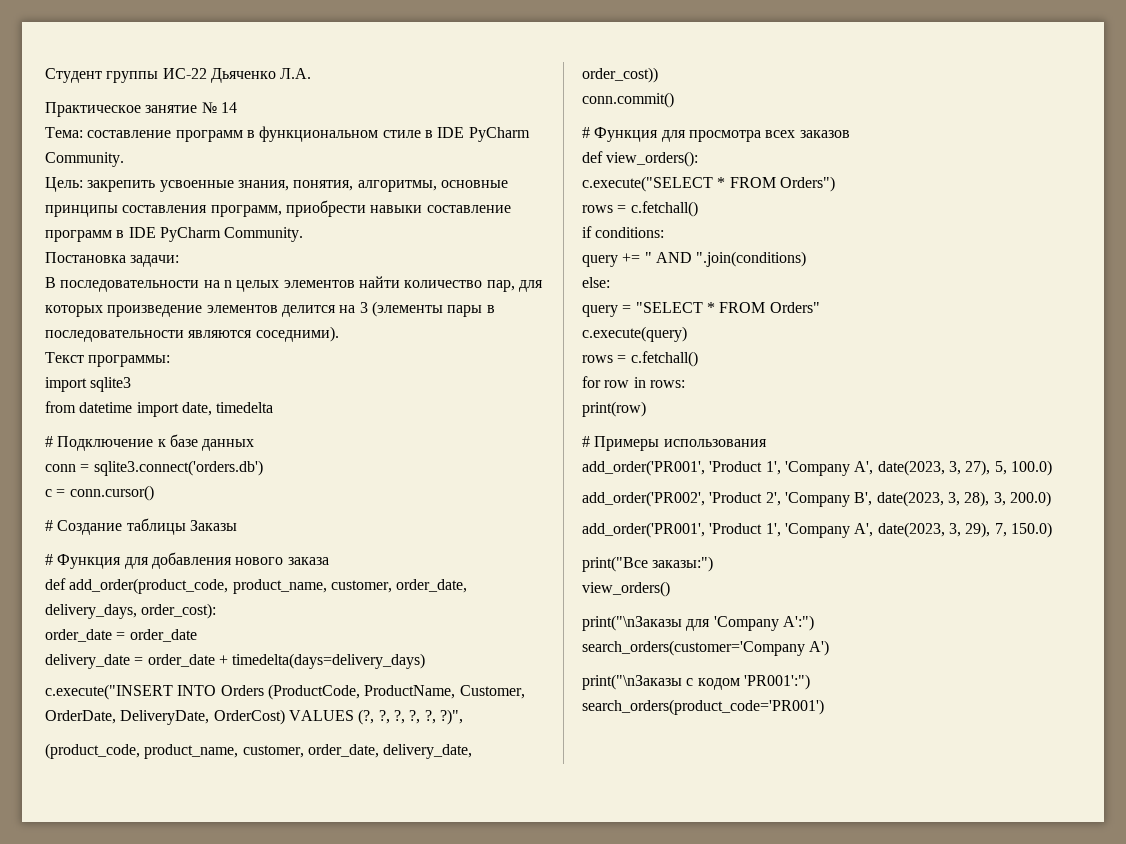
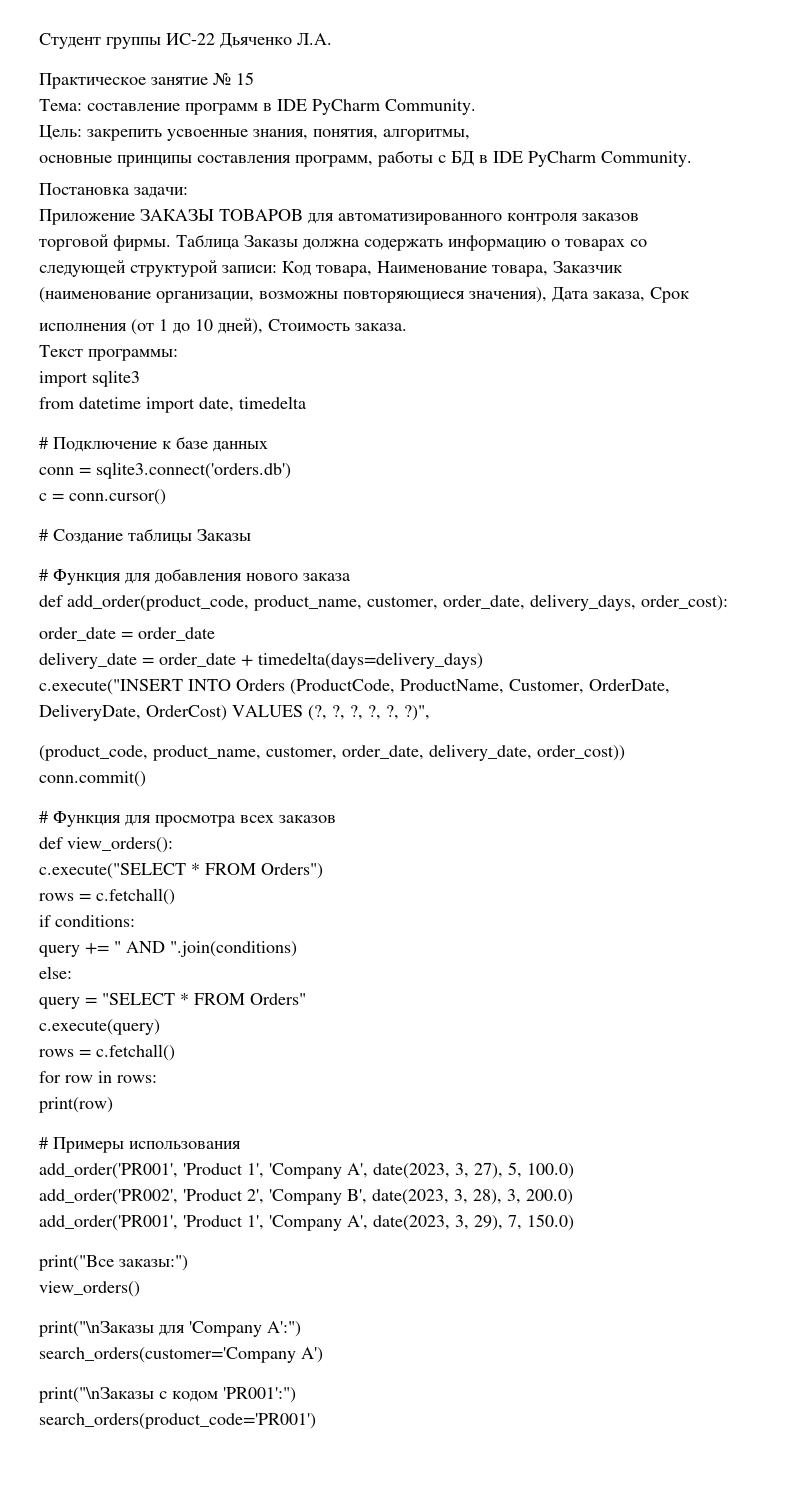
[220,102,237,113] 14 -> [236,72,254,85] 15
[259,126,433,142] функциональном стиле в -> (272, 107) none
(437, 186) none -> (470, 135) //
[285,200,511,217] [45,230,112,242] приобрести навыки составление программ -> [377,150,474,167] работы с БД
[45,276,543,292] [45,301,495,317] [45,326,339,342] В последовательности на n целых элементов найти количество пар, для которых произведение элементов делится на 3 (элементы пары в последовательности являются соседними). -> [39,209,639,225] [39,234,647,251] [39,260,622,277] [39,287,689,303] [39,318,407,335] Приложение ЗАКАЗЫ ТОВАРОВ для автоматизированного контроля заказов // торговой фирмы. Таблица Заказы должна содержать информацию о товарах со // следующей структурой записи: Код товара, Наименование товара, Заказчик // (наименование организации, возможны повторяющиеся значения), Дата заказа, Срок // исполнения (от 1 до 10 дней), Стоимость заказа.

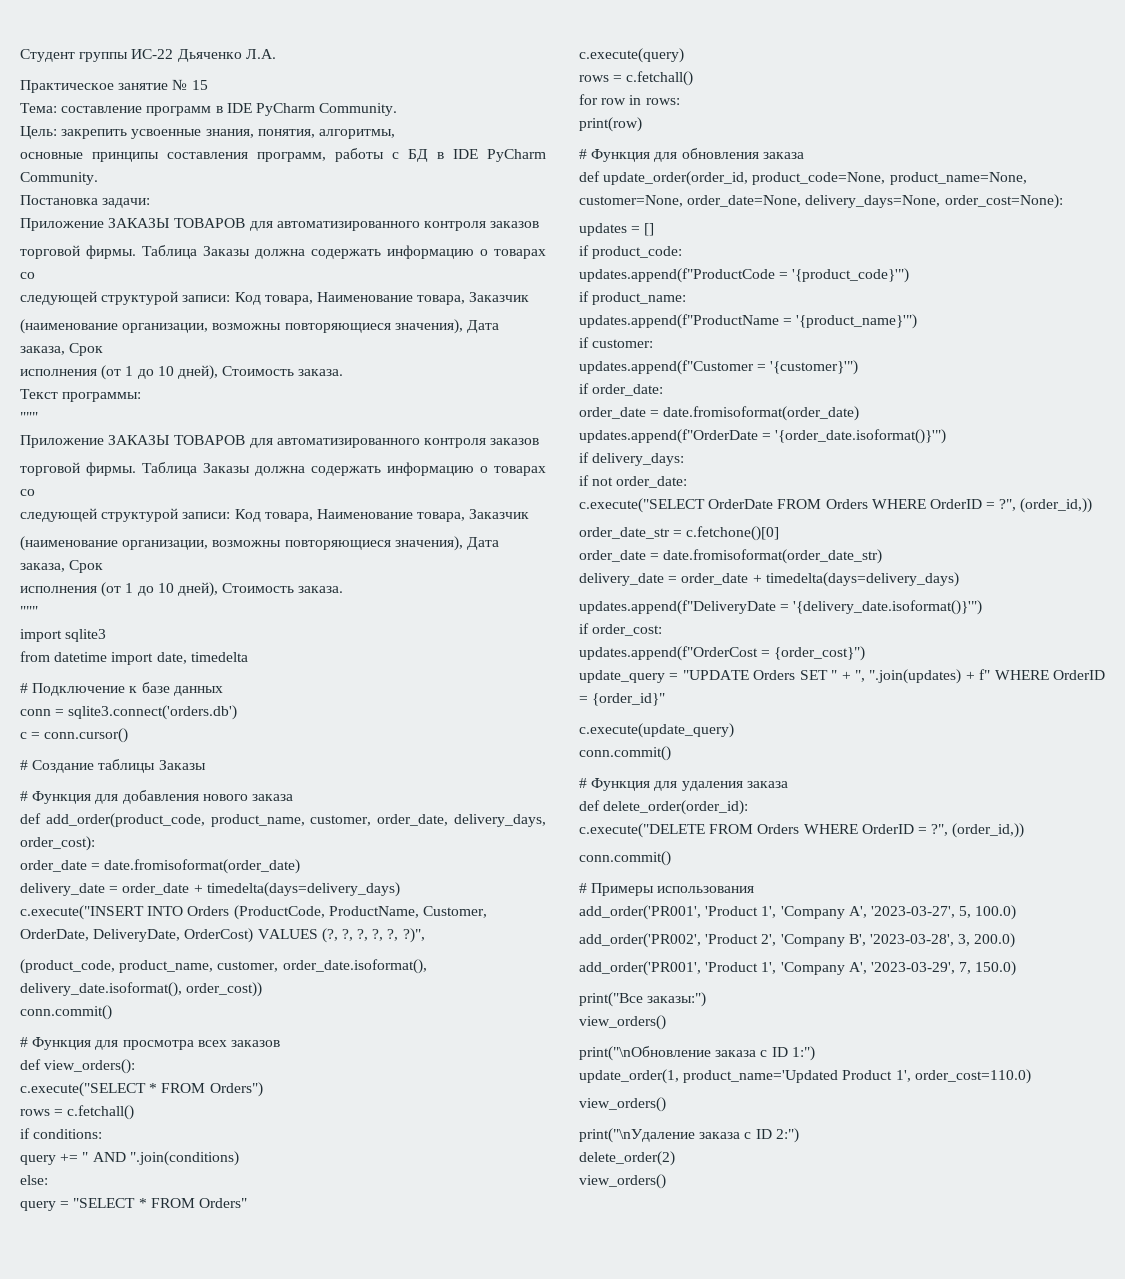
(178, 355) none -> [20,412,38,422] [20,435,540,448] [20,462,546,476] [20,489,35,496] [20,508,530,522] [20,536,499,551] [20,560,104,573] [20,582,344,597] [20,606,38,616] // """ // Приложение ЗАКАЗЫ ТОВАРОВ для автоматизированного контроля заказов // торговой фирмы. Таблица Заказы должна содержать информацию о товарах со // следующей структурой записи: Код товара, Наименование товара, Заказчик // (наименование организации, возможны повторяющиеся значения), Дата заказа, Срок // исполнения (от 1 до 10 дней), Стоимость заказа. // """
[138,627,215,641] order_date -> [104,859,301,874] date.fromisoformat(order_date)
[342,744,532,761] order_date, delivery_date, -> [282,959,427,974] [20,982,182,997] order_date.isoformat(), delivery_date.isoformat(),
(113, 1105) none -> [579,148,804,162] [579,171,1027,186] [579,194,1063,209] [579,223,655,236] [579,245,683,259] [579,268,910,283] [579,291,687,305] [579,314,918,329] [579,337,654,348] [579,360,859,375] [579,383,664,396] [579,406,860,421] [579,429,947,444] [579,452,685,466] [579,475,688,488] [579,498,1093,513] [579,526,780,541] [579,549,883,564] [579,572,959,587] [579,600,983,615] [579,623,663,636] [579,646,866,661] [579,669,1105,684] [579,693,666,706] [579,723,734,738] [579,746,671,761] [579,778,788,791] [579,800,749,815] [579,823,1025,838] [579,851,671,866] // # Функция для обновления заказа // def update_order(order_id, product_code=None, product_name=None, customer=None, order_date=None, delivery_days=None, order_cost=None): // updates = [] // if product_code: // updates.append(f"ProductCode = '{product_code}'") // if product_name: // updates.append(f"ProductName = '{product_name}'") // if customer: // updates.append(f"Customer = '{customer}'") // if order_date: // order_date = date.fromisoformat(order_date) // updates.append(f"OrderDate = '{order_date.isoformat()}'") // if delivery_days: // if not order_date: // c.execute("SELECT OrderDate FROM Orders WHERE OrderID = ?", (order_id,)) // order_date_str = c.fetchone()[0] // order_date = date.fromisoformat(order_date_str) // delivery_date = order_date + timedelta(days=delivery_days) // updates.append(f"DeliveryDate = '{delivery_date.isoformat()}'") // if order_cost: // updates.append(f"OrderCost = {order_cost}") // update_query = "UPDATE Orders SET " + ", ".join(updates) + f" WHERE OrderID = {order_id}" // c.execute(update_query) // conn.commit() // # Функция для удаления заказа // def delete_order(order_id): // c.execute("DELETE FROM Orders WHERE OrderID = ?", (order_id,)) // conn.commit()
[373,1163,503,1179] date(2023, 3, 27), -> [870,906,955,918] '2023-03-27',
[372,1189,502,1205] date(2023, 3, 28), -> [869,934,954,946] '2023-03-28',
[373,1215,503,1231] date(2023, 3, 29), -> [870,962,955,974] '2023-03-29',
[39,1321,301,1337] [39,1347,323,1363] [39,1387,296,1403] [39,1413,316,1429] print("\nЗаказы для 'Company A':") // search_orders(customer='Company A') // print("\nЗаказы с кодом 'PR001':") // search_orders(product_code='PR001') -> [579,1046,815,1061] [579,1069,1031,1084] [579,1097,666,1112] [579,1128,799,1143] [579,1151,675,1166] [579,1174,666,1189] print("\nОбновление заказа с ID 1:") // update_order(1, product_name='Updated Product 1', order_cost=110.0) // view_orders() // print("\nУдаление заказа с ID 2:") // delete_order(2) // view_orders()

